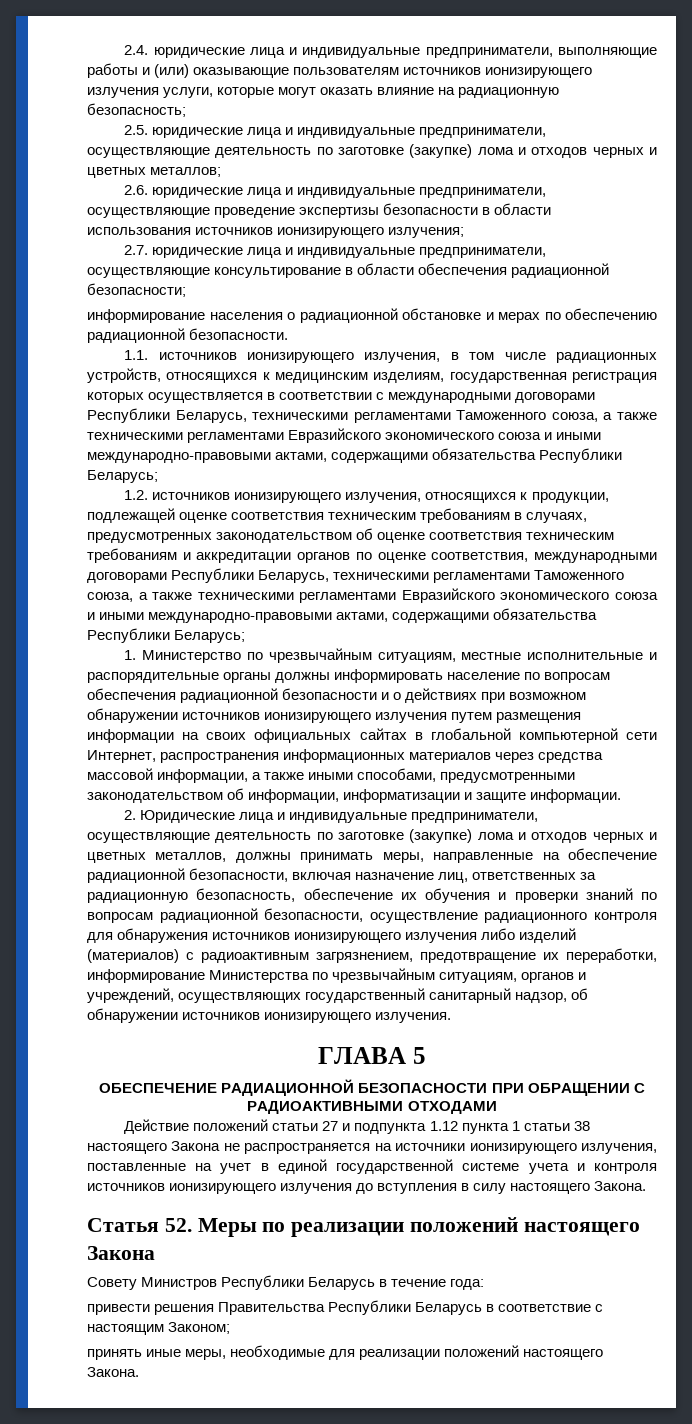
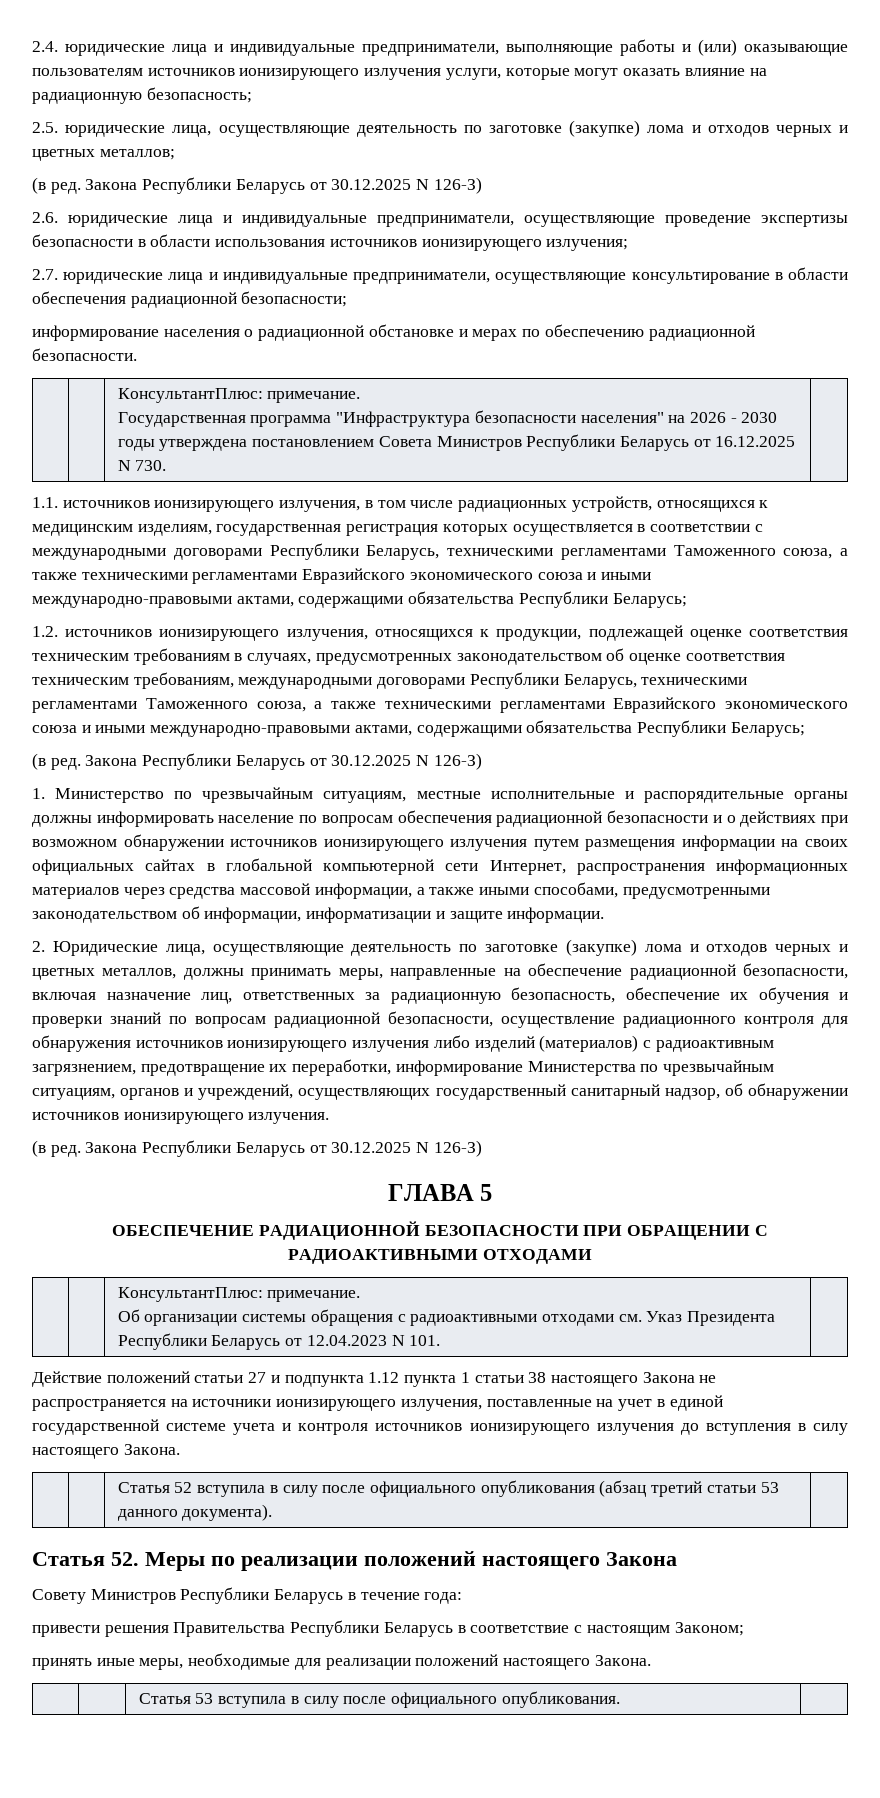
[247,127,547,138] лица и индивидуальные предприниматели, -> [172,125,212,137] лица,
(222, 172) none -> [32,177,482,194] // (в ред. Закона Республики Беларусь от 30.12.2025 N 126-З)
(289, 334) none -> [117,388,361,403] [117,410,778,427] [117,434,796,451] [117,460,167,471] // | | КонсультантПлюс: примечание. // Государственная программа "Инфраструктура безопасности населения" на 2026 - 2030 годы утверждена постановлением Совета Министров Республики Беларусь от 16.12.2025 N 730. |
[87,548,529,563] требованиям и аккредитации органов по оценке соответствия, -> [133,672,234,689] требованиям,
(246, 636) none -> [32,753,482,770] // (в ред. Закона Республики Беларусь от 30.12.2025 N 126-З)
[239,812,539,823] лица и индивидуальные предприниматели, -> [165,944,205,956] лица,
(452, 1017) none -> [32,1140,482,1157] // (в ред. Закона Республики Беларусь от 30.12.2025 N 126-З)
(497, 1107) none -> [117,1287,361,1302] [117,1309,776,1326] [117,1333,441,1350] // | | КонсультантПлюс: примечание. // Об организации системы обращения с радиоактивными отходами см. Указ Президента Республики Беларусь от 12.04.2023 N 101. |
(647, 1186) none -> [117,1480,779,1497] [117,1504,273,1521] // | | Статья 52 вступила в силу после официального опубликования (абзац третий статьи 53 данного документа). |
(139, 1372) none -> [138,1691,620,1708] // | | Статья 53 вступила в силу после официального опубликования. |

